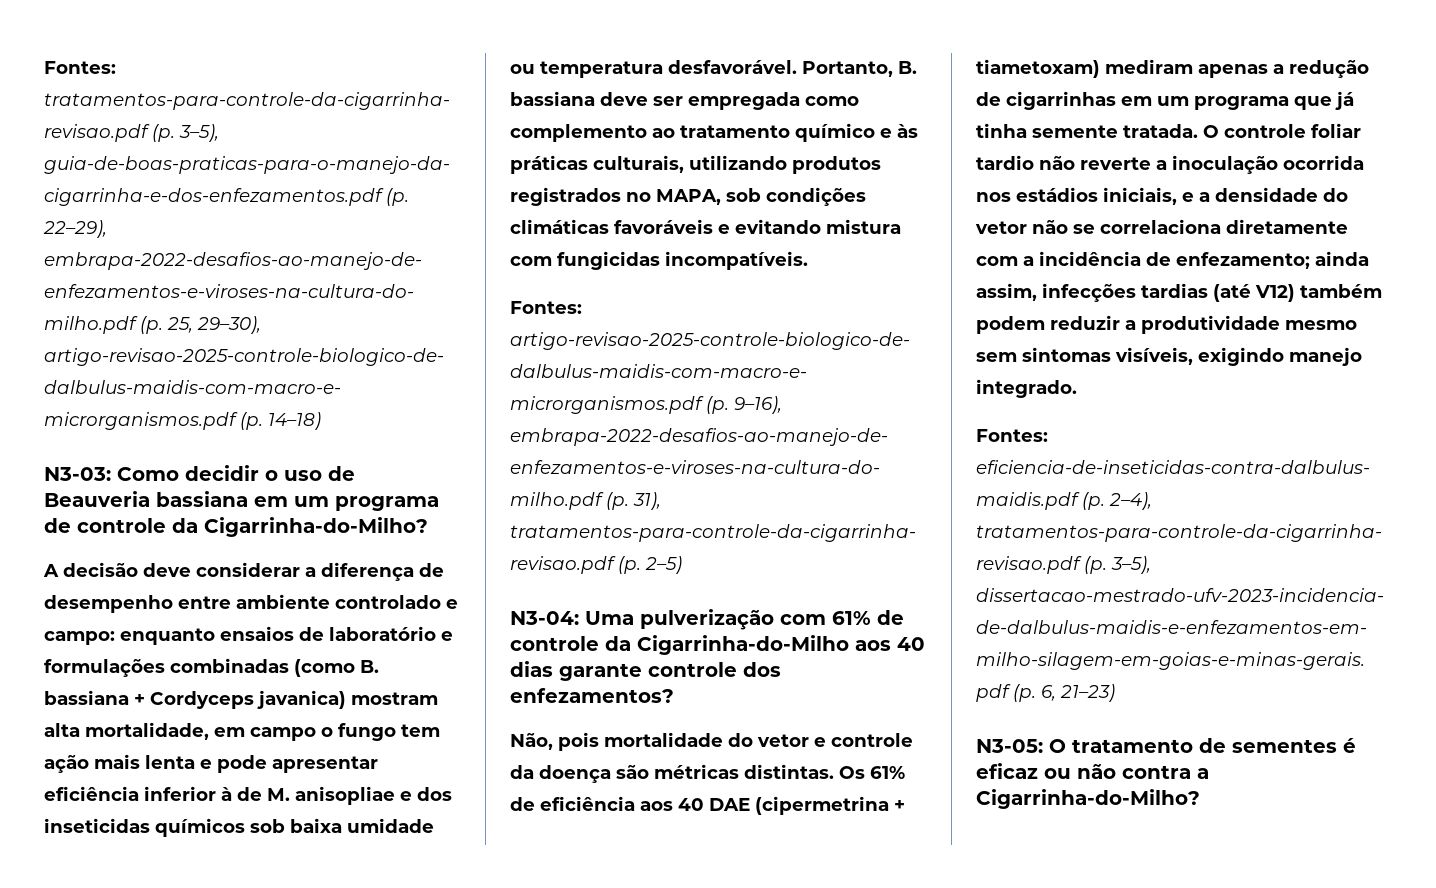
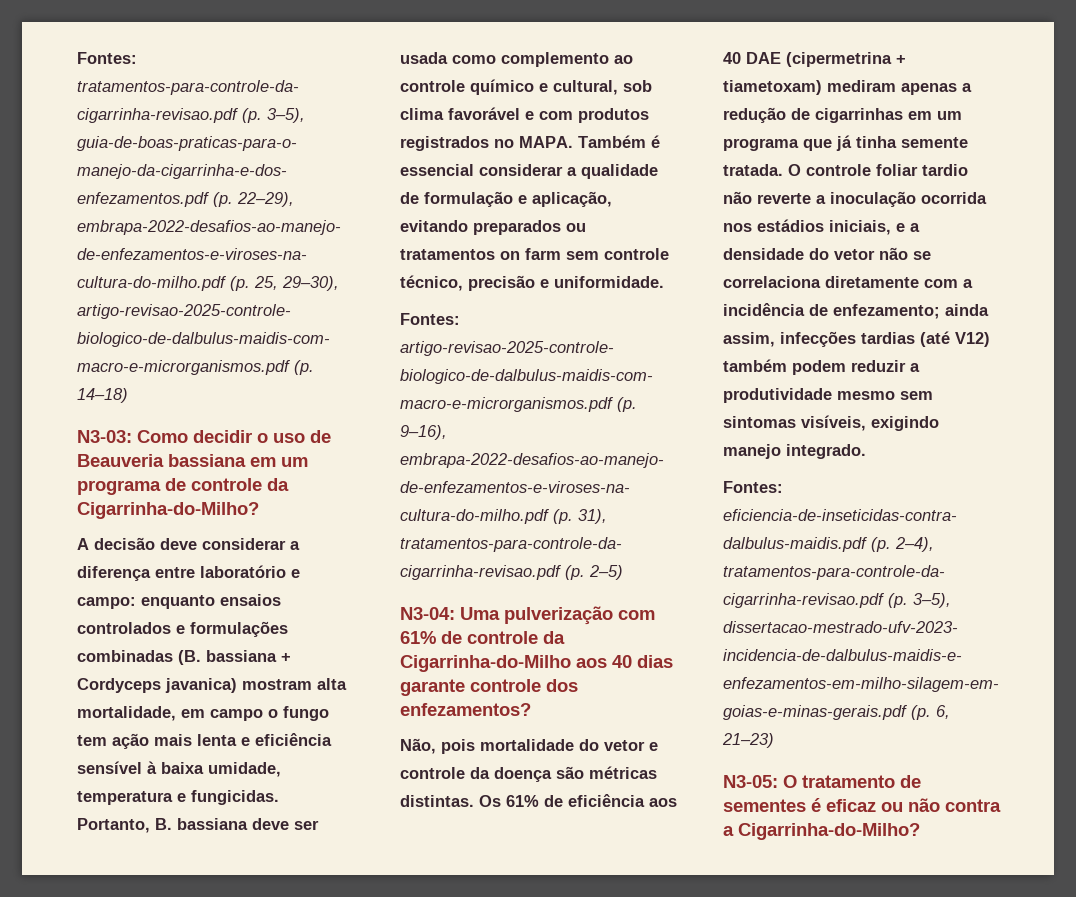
[419,563,444,577] [44,594,441,613] de desempenho entre ambiente controlado -> [155,565,286,578] entre laboratório
[299,626,436,641] de laboratório -> [77,622,171,634] controlados
[294,659,379,677] (como B. -> [178,650,201,665] (B.
[217,755,378,773] [44,786,452,805] [44,818,434,837] [510,60,797,78] pode apresentar eficiência inferior à de M. anisopliae e dos inseticidas químicos sob baixa umidade ou temperatura desfavorável. -> [255,733,332,746] [77,761,281,777] [77,790,279,805] eficiência sensível à baixa umidade, temperatura e fungicidas.
[688,92,800,110] empregada -> [400,52,448,64] usada
[680,125,790,138] tratamento -> [400,80,465,92] controle
[897,124,918,138] [510,155,881,174] [510,187,866,206] [510,219,901,234] [510,251,808,270] às práticas culturais, utilizando produtos registrados no MAPA, sob condições climáticas favoráveis e evitando mistura com fungicidas incompatíveis. -> [553,80,652,95] [400,107,649,123] [400,135,660,151] [400,164,658,179] [400,191,612,207] [400,220,586,235] [400,248,669,260] [400,275,664,291] cultural, sob clima favorável e com produtos registrados no MAPA. Também é essencial considerar a qualidade de formulação e aplicação, evitando preparados ou tratamentos on farm sem controle técnico, precisão e uniformidade.

